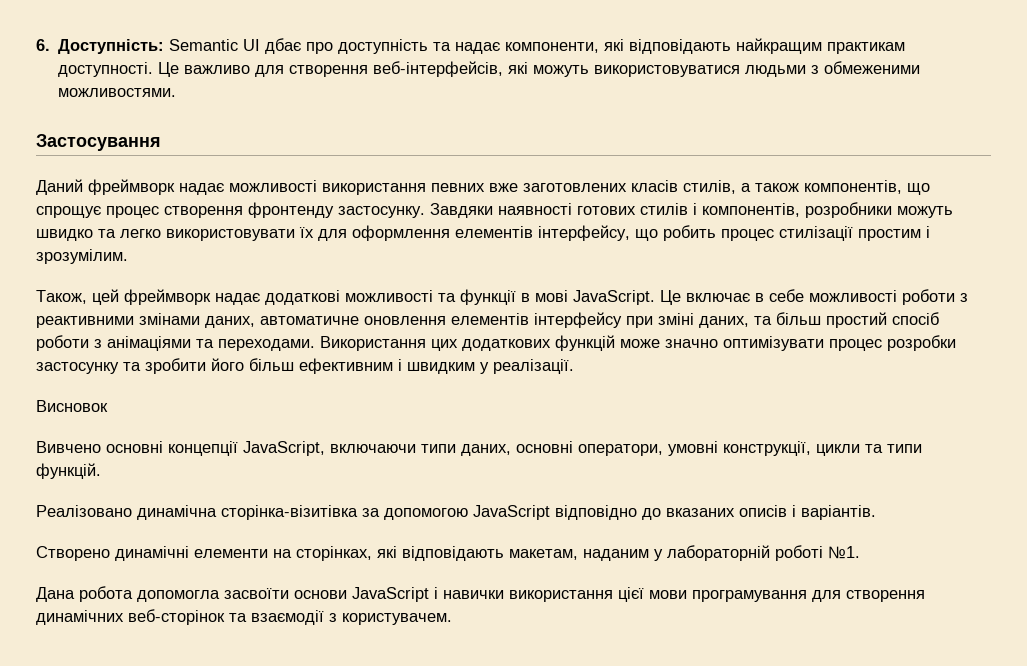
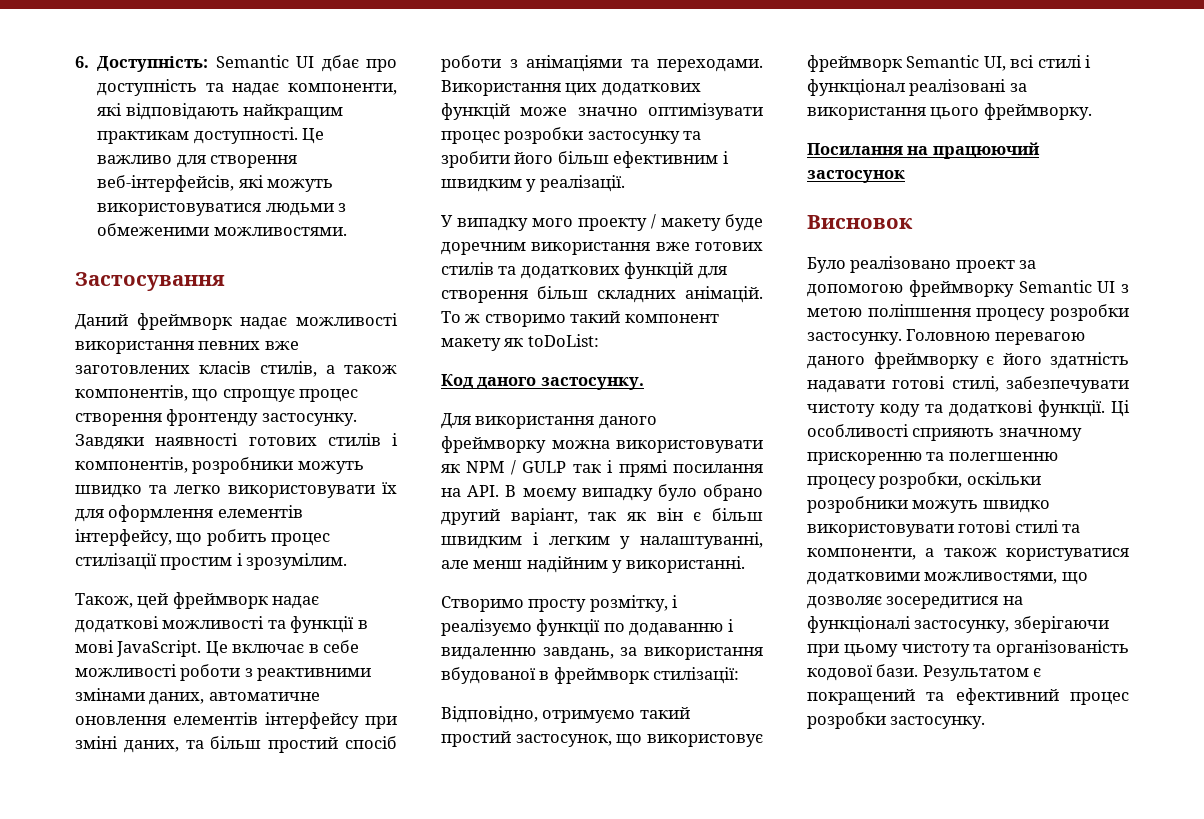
[36,400,108,412] [36,441,922,456] [36,463,101,479] [36,505,876,520] [36,545,860,561] [36,586,925,602] [36,609,452,625] Висновок // Вивчено основні концепції JavaScript, включаючи типи даних, основні оператори, умовні конструкції, цикли та типи функцій. // Реалізовано динамічна сторінка-візитівка за допомогою JavaScript відповідно до вказаних описів і варіантів. // Створено динамічні елементи на сторінках, які відповідають макетам, наданим у лабораторній роботі №1. // Дана робота допомогла засвоїти основи JavaScript і навички використання цієї мови програмування для створення динамічних веб-сторінок та взаємодії з користувачем. -> [441,214,763,231] [441,242,763,255] [441,262,727,279] [441,286,763,303] [441,311,719,327] [441,334,599,351] [441,374,644,390] [441,413,657,429] [441,436,763,453] [441,460,763,477] [441,484,763,501] [441,508,763,525] [441,532,763,549] [441,556,745,573] [441,595,679,612] [441,619,734,636] [441,647,763,660] [441,667,740,684] [441,706,690,723] [441,731,763,747] [807,55,1092,72] [807,79,1027,96] [807,103,1092,120] [807,142,1040,159] [807,170,905,183] [807,215,913,229] [807,256,1037,273] [807,280,1129,297] [807,304,1129,321] [807,329,1085,345] [807,352,1129,369] [807,376,1129,393] [807,400,1130,417] [807,424,1082,441] [807,452,1058,465] [807,472,1041,489] [807,496,1050,513] [807,520,1081,537] [807,548,1129,561] [807,572,1088,585] [807,596,1023,609] [807,616,1109,633] [807,640,1129,657] [807,664,1042,681] [807,688,1129,705] [807,712,986,729] У випадку мого проекту / макету буде доречним використання вже готових стилів та додаткових функцій для створення більш складних анімацій. То ж створимо такий компонент макету як toDoList: // Код даного застосунку. // Для використання даного фреймворку можна використовувати як NPM / GULP так і прямі посилання на API. В моєму випадку було обрано другий варіант, так як він є більш швидким і легким у налаштуванні, але менш надійним у використанні. // Створимо просту розмітку, і реалізуємо функції по додаванню і видаленню завдань, за використання вбудованої в фреймворк стилізації: // Відповідно, отримуємо такий простий застосунок, що використовує фреймворк Semantic UI, всі стилі і функціонал реалізовані за використання цього фреймворку. // Посилання на працюючий застосунок // Висновок // Було реалізовано проект за допомогою фреймворку Semantic UI з метою поліпшення процесу розробки застосунку. Головною перевагою даного фреймворку є його здатність надавати готові стилі, забезпечувати чистоту коду та додаткові функції. Ці особливості сприяють значному прискоренню та полегшенню процесу розробки, оскільки розробники можуть швидко використовувати готові стилі та компоненти, а також користуватися додатковими можливостями, що дозволяє зосередитися на функціоналі застосунку, зберігаючи при цьому чистоту та організованість кодової бази. Результатом є покращений та ефективний процес розробки застосунку.

